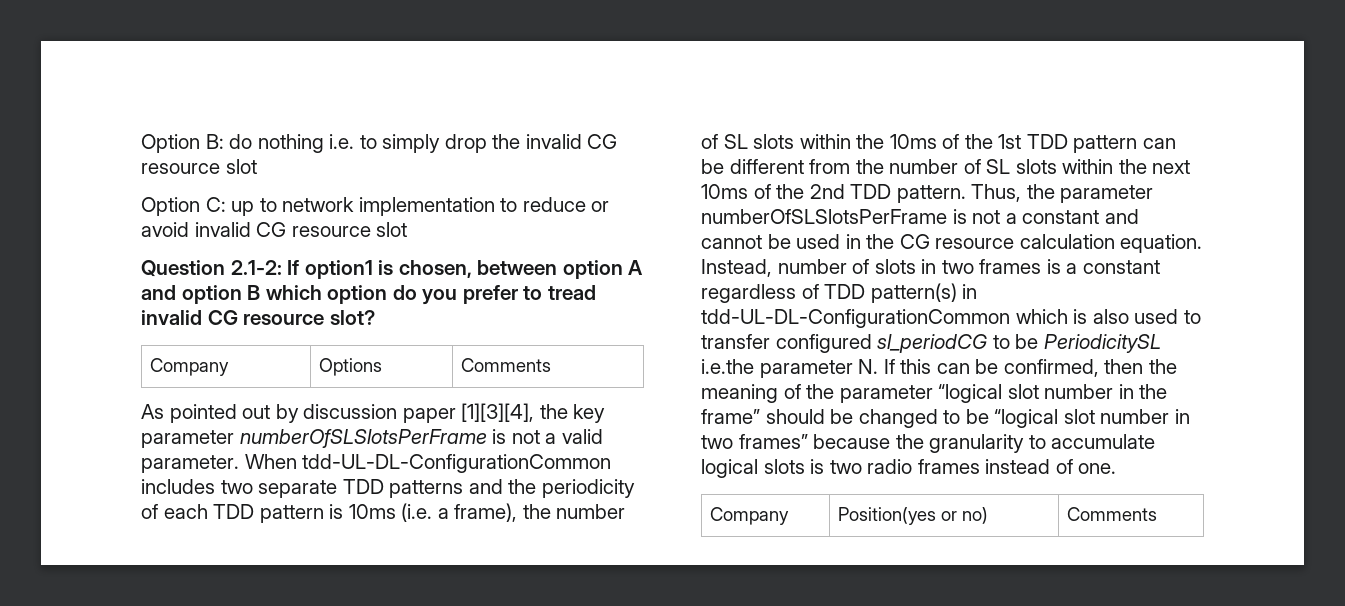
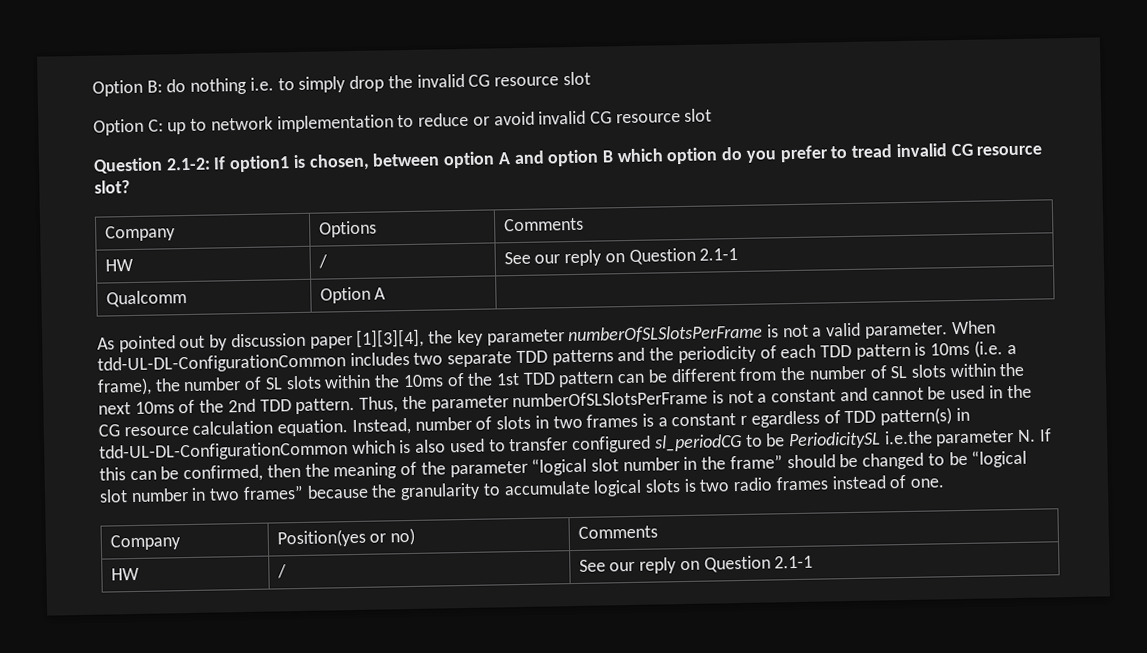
(551, 365) none -> [104,258,133,272] [317,254,328,269] [503,247,739,267] [105,290,187,308] [319,286,387,304] // HW | / | See our reply on Question 2.1-1 // Qualcomm | Option A |
[701,284,796,303] regardless -> [740,410,820,428] r egardless
(1157, 514) none -> [110,567,139,581] [276,564,287,579] [578,555,814,574] // HW | / | See our reply on Question 2.1-1

